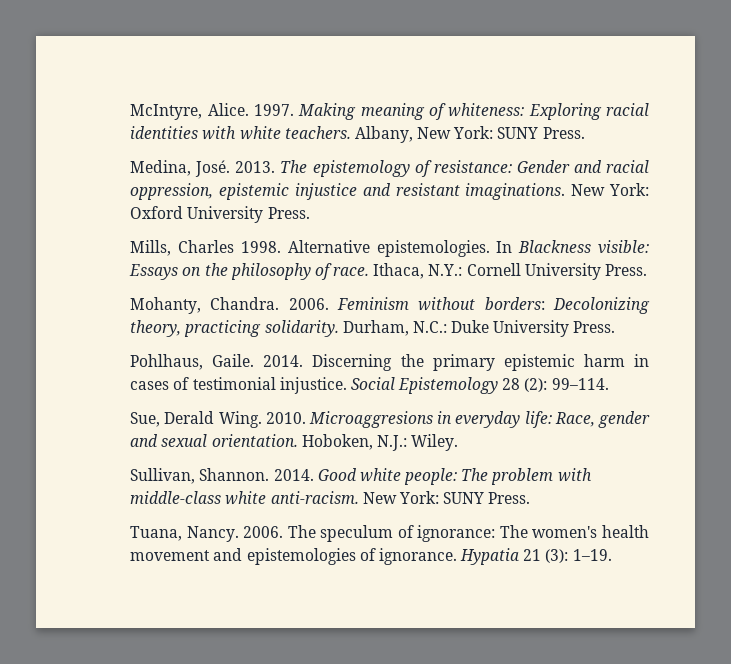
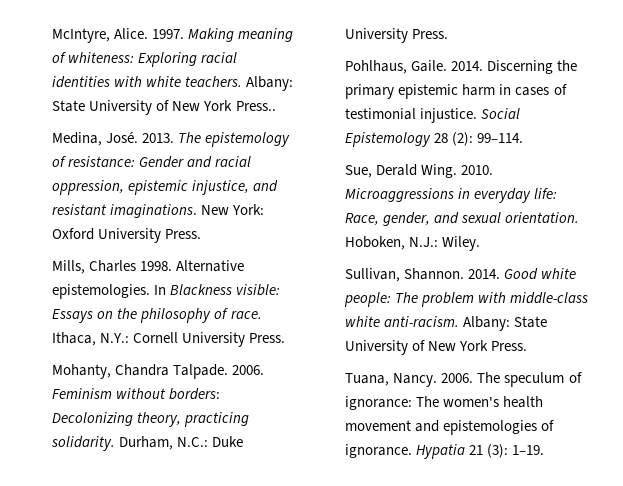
[354,126,585,143] Albany, New York: SUNY Press. -> [246,76,294,91] [52,100,276,115] Albany: State University of New York Press..
[294,183,357,200] injustice -> [192,180,250,195] injustice,
[210,297,280,310] Chandra. -> [115,364,229,379] Chandra Talpade.
[308,411,433,428] Microaggresions -> [345,188,455,202] Microaggressions
[598,411,650,428] gender -> [383,212,431,226] gender,
[362,491,485,504] New York: SUNY -> [463,316,548,331] [345,340,489,355] Albany: State University of New York

